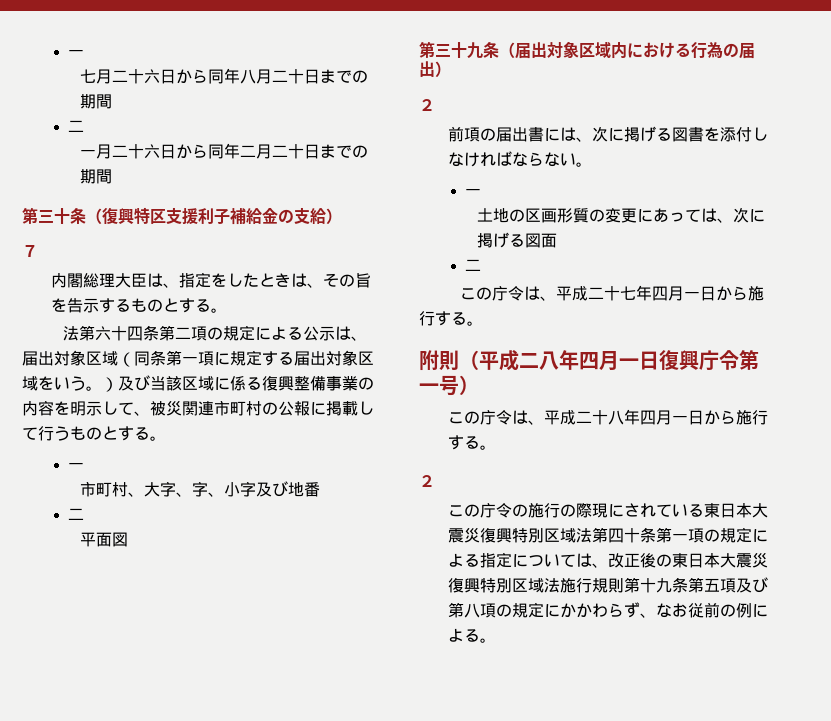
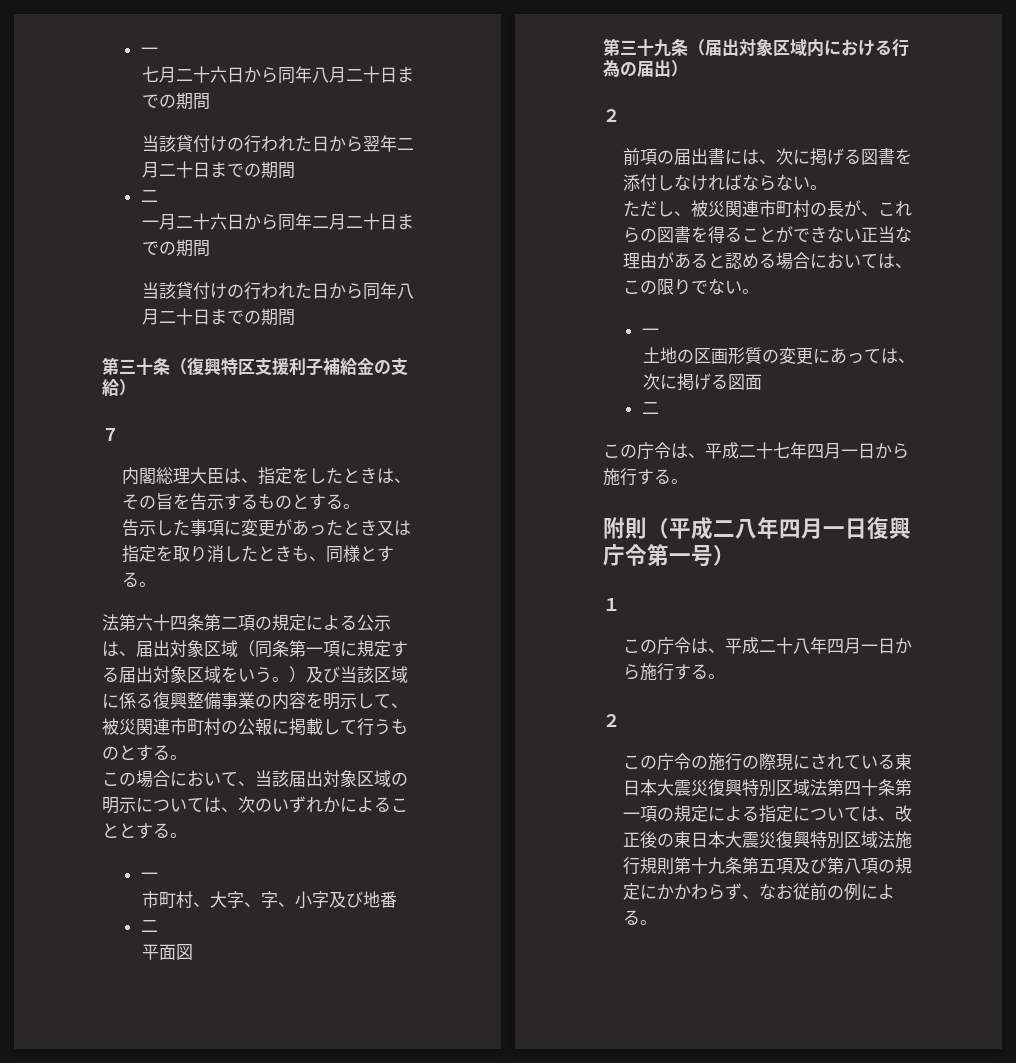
(112, 101) none -> [141,135,414,153] [141,161,295,179] // 当該貸付けの行われた日から翌年二月二十日までの期間
(112, 176) none -> [141,282,414,300] [141,308,295,326] // 当該貸付けの行われた日から同年八月二十日までの期間
(227, 310) none -> [121,519,411,537] [121,545,394,563] [121,572,156,587] // 告示した事項に変更があったとき又は指定を取り消したときも、同様とする。
(166, 438) none -> [102,770,408,788] [102,796,408,814] [102,823,187,839] // この場合において、当該届出対象区域の明示については、次のいずれかによることとする。
(592, 164) none -> [622,200,912,217] [622,226,912,243] [622,252,912,270] [622,278,759,295] // ただし、被災関連市町村の長が、これらの図書を得ることができない正当な理由があると認める場合においては、この限りでない。
(479, 385) none -> [603,598,620,611] // １

